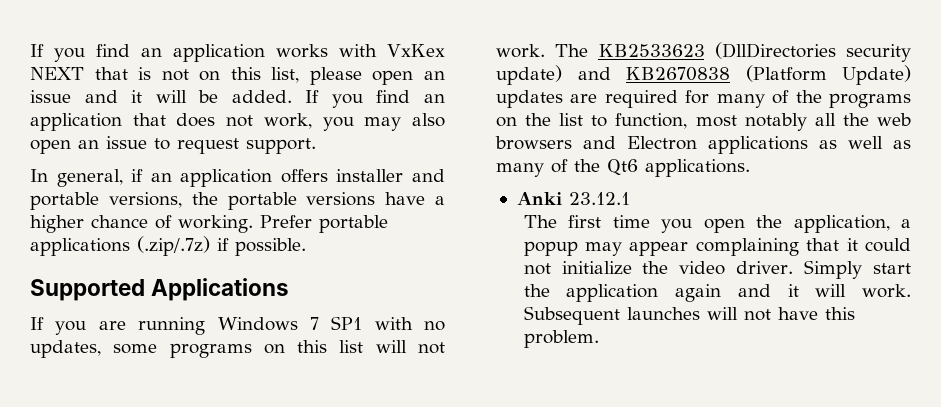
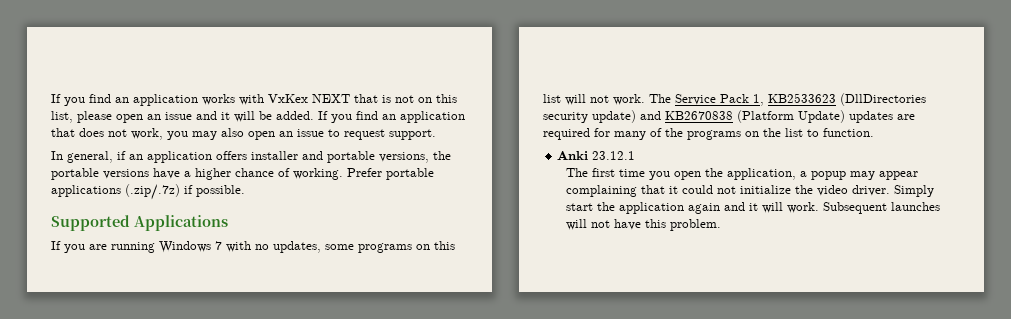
[331,316,363,330] SP1 -> (222, 245) none
(589, 50) none -> [675,94,764,106] Service Pack 1,
[615,113,911,131] [495,136,911,154] [496,159,750,177] function, most notably all the web browsers and Electron applications as well as many of the Qt6 applications. -> [823,128,874,137] function.

